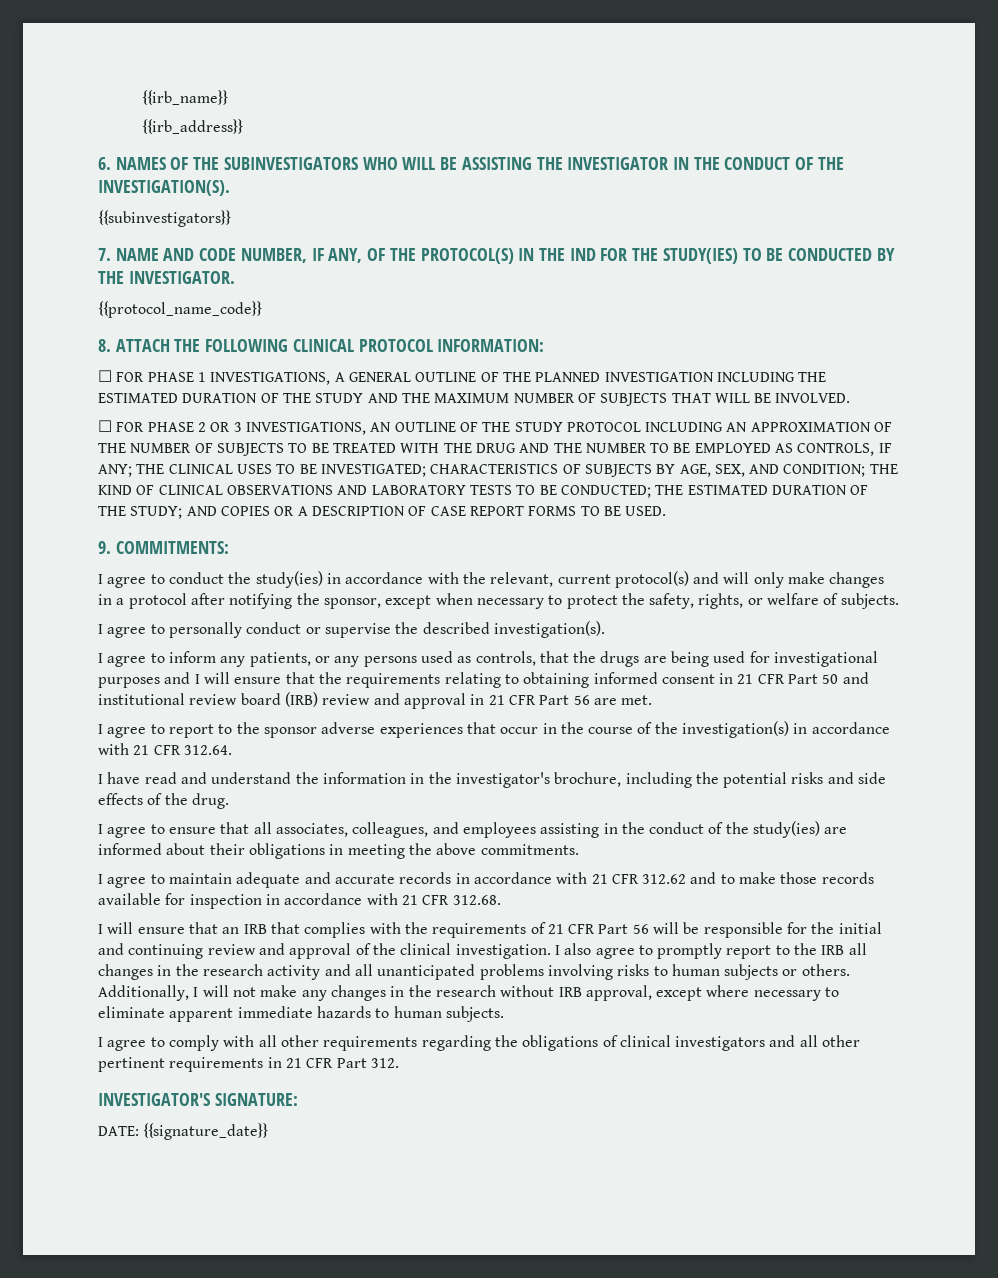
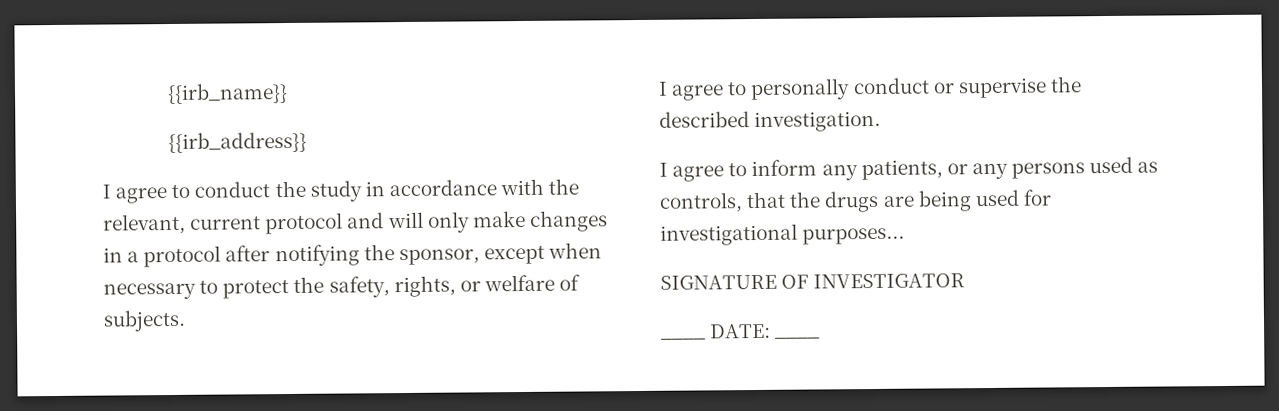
[98,157,844,170] [98,180,230,196] [98,210,231,227] [98,248,895,264] [98,271,235,284] [98,301,262,318] [98,339,545,352] [98,370,827,385] [98,393,851,406] [98,420,893,435] [98,443,892,456] [98,464,898,477] [98,485,869,498] [98,506,667,519] [98,541,229,554] // 6. NAMES OF THE SUBINVESTIGATORS WHO WILL BE ASSISTING THE INVESTIGATOR IN THE CONDUCT OF THE INVESTIGATION(S). // {{subinvestigators}} // 7. NAME AND CODE NUMBER, IF ANY, OF THE PROTOCOL(S) IN THE IND FOR THE STUDY(IES) TO BE CONDUCTED BY THE INVESTIGATOR. // {{protocol_name_code}} // 8. ATTACH THE FOLLOWING CLINICAL PROTOCOL INFORMATION: // ☐ FOR PHASE 1 INVESTIGATIONS, A GENERAL OUTLINE OF THE PLANNED INVESTIGATION INCLUDING THE ESTIMATED DURATION OF THE STUDY AND THE MAXIMUM NUMBER OF SUBJECTS THAT WILL BE INVOLVED. // ☐ FOR PHASE 2 OR 3 INVESTIGATIONS, AN OUTLINE OF THE STUDY PROTOCOL INCLUDING AN APPROXIMATION OF THE NUMBER OF SUBJECTS TO BE TREATED WITH THE DRUG AND THE NUMBER TO BE EMPLOYED AS CONTROLS, IF ANY; THE CLINICAL USES TO BE INVESTIGATED; CHARACTERISTICS OF SUBJECTS BY AGE, SEX, AND CONDITION; THE KIND OF CLINICAL OBSERVATIONS AND LABORATORY TESTS TO BE CONDUCTED; THE ESTIMATED DURATION OF THE STUDY; AND COPIES OR A DESCRIPTION OF CASE REPORT FORMS TO BE USED. // 9. COMMITMENTS: -> (307, 142) none
[255,571,323,588] study(ies) -> [309,180,362,202] study
[614,571,689,588] protocol(s) -> [265,212,344,235] protocol
[493,621,605,638] investigation(s). -> [754,110,882,133] investigation.
[98,672,869,688] [98,692,653,709] [98,721,890,738] [98,743,232,755] [98,772,887,788] [98,793,229,809] [98,821,848,838] [98,843,579,859] [98,872,874,888] [98,893,501,909] [98,922,882,938] [98,943,867,959] [98,964,850,980] [98,985,840,1001] [98,1006,504,1022] [98,1035,861,1051] [98,1057,399,1072] [98,1093,298,1106] [98,1123,269,1140] purposes and I will ensure that the requirements relating to obtaining informed consent in 21 CFR Part 50 and institutional review board (IRB) review and approval in 21 CFR Part 56 are met. // I agree to report to the sponsor adverse experiences that occur in the course of the investigation(s) in accordance with 21 CFR 312.64. // I have read and understand the information in the investigator's brochure, including the potential risks and side effects of the drug. // I agree to ensure that all associates, colleagues, and employees assisting in the conduct of the study(ies) are informed about their obligations in meeting the above commitments. // I agree to maintain adequate and accurate records in accordance with 21 CFR 312.62 and to make those records available for inspection in accordance with 21 CFR 312.68. // I will ensure that an IRB that complies with the requirements of 21 CFR Part 56 will be responsible for the initial and continuing review and approval of the clinical investigation. I also agree to promptly report to the IRB all changes in the research activity and all unanticipated problems involving risks to human subjects or others. Additionally, I will not make any changes in the research without IRB approval, except where necessary to eliminate apparent immediate hazards to human subjects. // I agree to comply with all other requirements regarding the obligations of clinical investigators and all other pertinent requirements in 21 CFR Part 312. // INVESTIGATOR'S SIGNATURE: // DATE: {{signature_date}} -> [802,227,906,245] [660,273,966,290] [660,323,821,340] purposes... // SIGNATURE OF INVESTIGATOR // ____ DATE: ____

